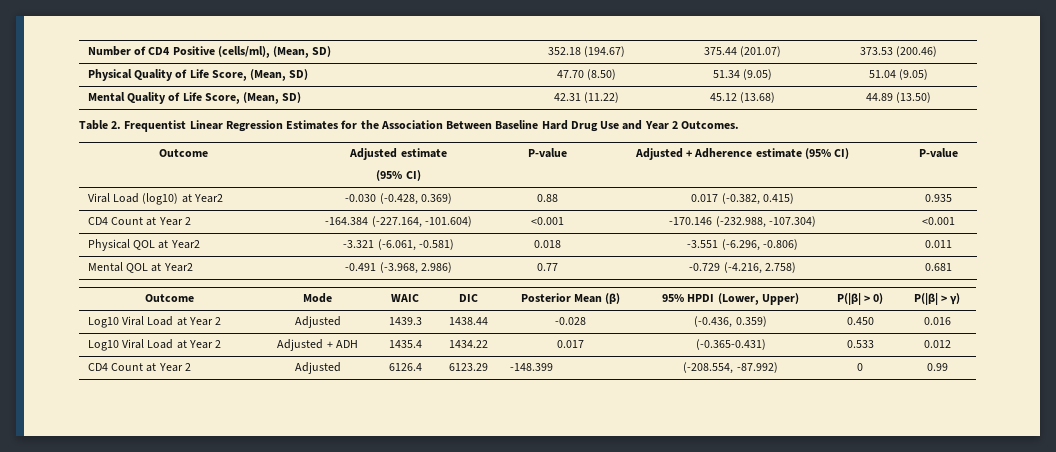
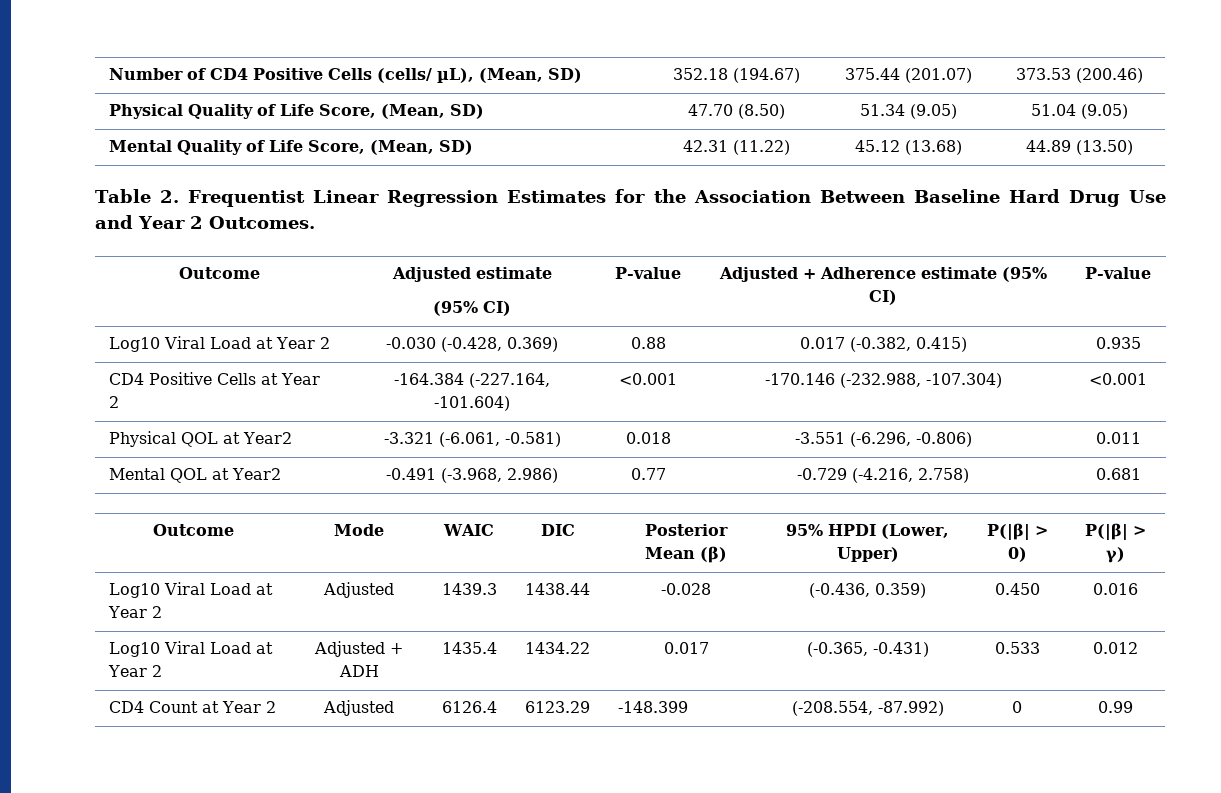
[217,46,270,58] (cells/ml), -> [327,68,474,83] Cells (cells/ µL),
[87,193,223,205] Viral Load (log10) at Year2 -> [108,336,330,352] Log10 Viral Load at Year 2
[111,217,144,225] Count -> [148,372,256,385] Positive Cells
[695,339,766,350] (-0.365-0.431) -> [806,642,929,657] (-0.365, -0.431)

